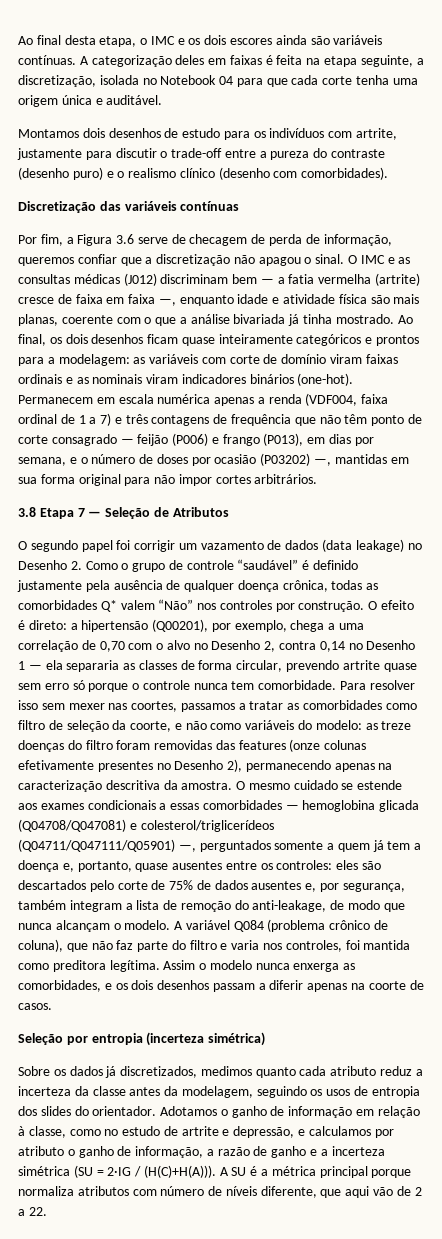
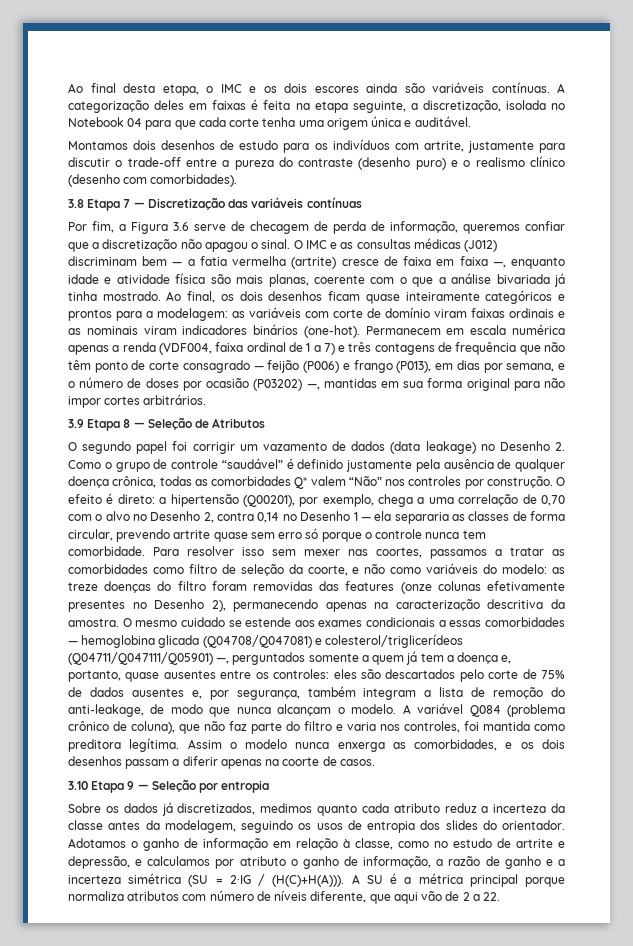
(389, 173) none -> [68,199,145,211] 3.8 Etapa 7 —
[18,507,85,519] 3.8 Etapa 7 -> [68,419,131,431] 3.9 Etapa 8
(52, 1006) none -> [68,781,149,793] 3.10 Etapa 9 —
[146,1032,266,1046] (incerteza simétrica) -> (270, 786) none

